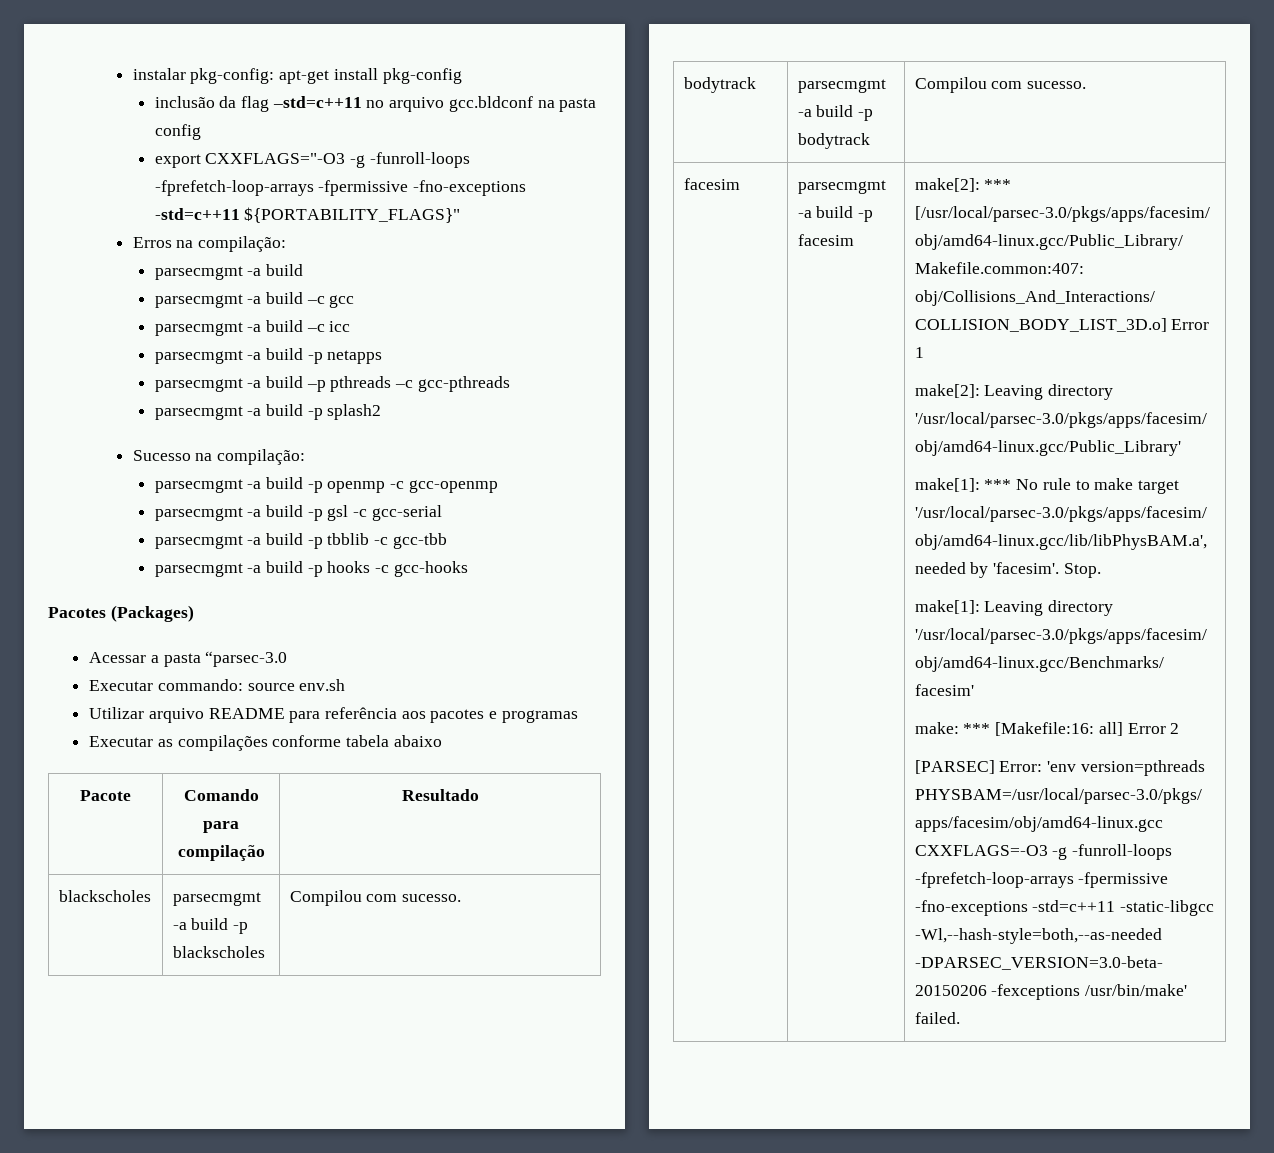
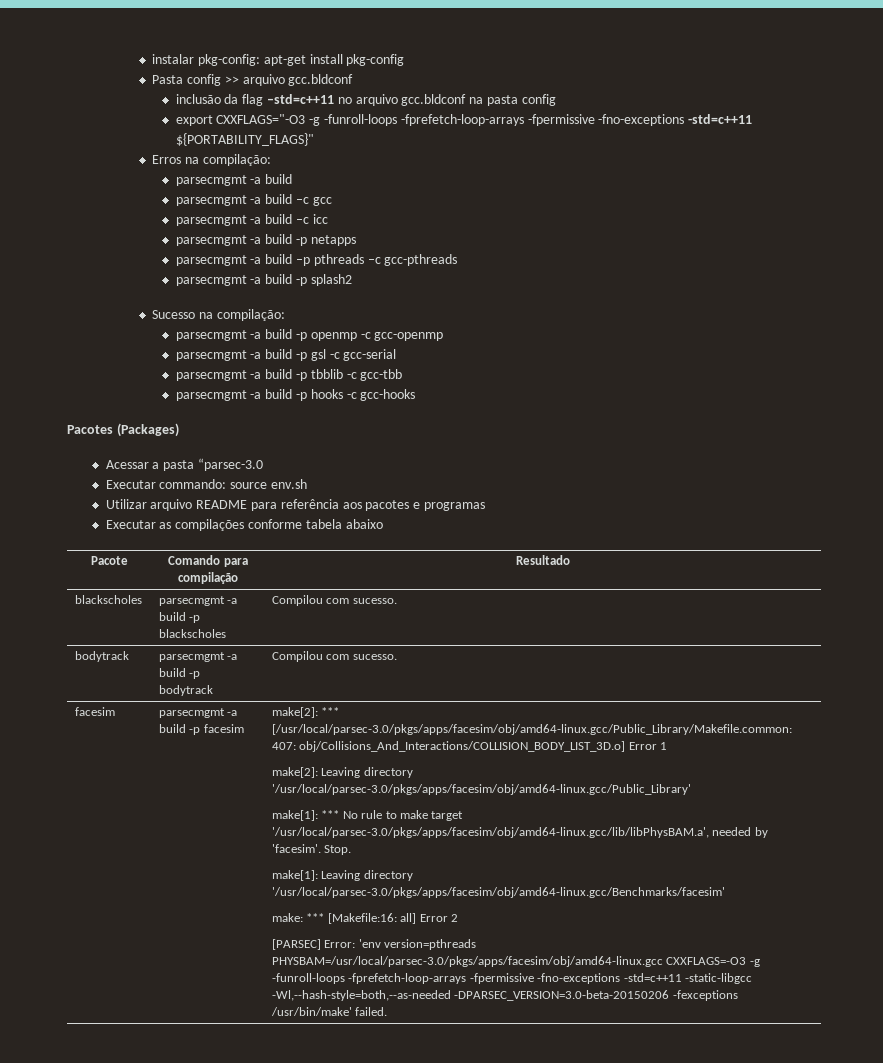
(462, 76) none -> [152,74,354,86] // Pasta config >> arquivo gcc.bldconf

